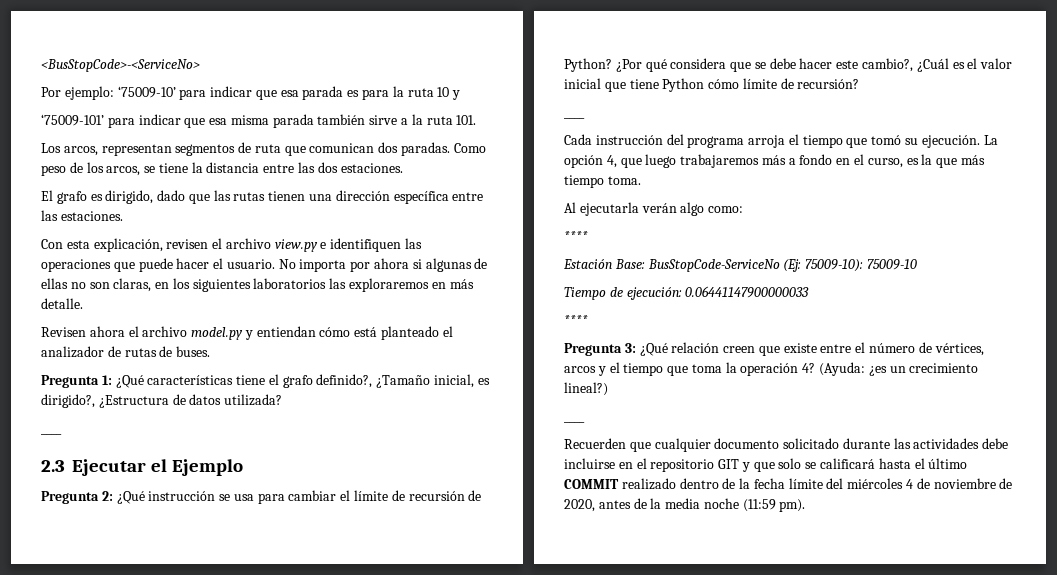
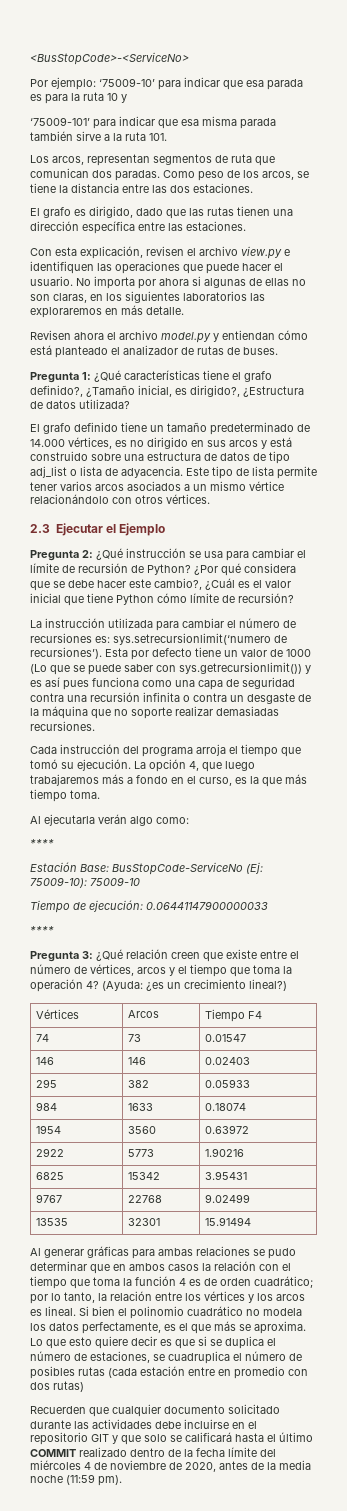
[41,433,62,435] ____ -> [30,422,310,435] [30,437,292,449] [30,451,290,464] [30,466,317,479] [30,481,284,491] [30,494,210,504] El grafo definido tiene un tamaño predeterminado de 14.000 vértices, es no dirigido en sus arcos y está construido sobre una estructura de datos de tipo adj_list o lista de adyacencia. Este tipo de lista permite tener varios arcos asociados a un mismo vértice relacionándolo con otros vértices.
[564,117,585,119] ____ -> [30,618,296,631] [30,633,287,645] [30,647,311,660] [30,662,311,675] [30,677,295,690] [30,692,311,704] [30,706,279,719] [30,721,95,731] La instrucción utilizada para cambiar el número de recursiones es: sys.setrecursionlimit(‘numero de recursiones’). Esta por defecto tiene un valor de 1000 (Lo que se puede saber con sys.getrecursionlimit()) y es así pues funciona como una capa de seguridad contra una recursión infinita o contra un desgaste de la máquina que no soporte realizar demasiadas recursiones.
[564,421,585,423] // ____ -> [35,1009,79,1019] [127,1010,159,1018] [204,1009,262,1022] [35,1034,49,1042] [127,1034,141,1042] [204,1034,246,1042] [35,1057,54,1065] [127,1057,146,1065] [204,1057,250,1065] [35,1079,57,1088] [127,1080,149,1088] [204,1079,250,1088] [35,1102,57,1111] [127,1103,153,1111] [204,1103,246,1111] [35,1125,61,1134] [127,1126,156,1134] [204,1125,249,1134] [35,1148,64,1157] [127,1149,154,1157] [204,1148,244,1157] [35,1172,64,1180] [127,1172,160,1180] [204,1171,247,1180] [35,1194,62,1203] [127,1195,162,1203] [204,1194,250,1203] [35,1218,68,1226] [127,1218,160,1226] [204,1217,251,1226] [30,1246,296,1259] [30,1261,291,1274] [30,1276,313,1289] [30,1291,305,1304] [30,1306,302,1319] [30,1321,306,1334] [30,1336,276,1349] [30,1351,302,1364] [30,1366,308,1379] [30,1381,84,1392] // Vértices | Arcos | Tiempo F4 // 74 | 73 | 0.01547 // 146 | 146 | 0.02403 // 295 | 382 | 0.05933 // 984 | 1633 | 0.18074 // 1954 | 3560 | 0.63972 // 2922 | 5773 | 1.90216 // 6825 | 15342 | 3.95431 // 9767 | 22768 | 9.02499 // 13535 | 32301 | 15.91494 // Al generar gráficas para ambas relaciones se pudo determinar que en ambos casos la relación con el tiempo que toma la función 4 es de orden cuadrático; por lo tanto, la relación entre los vértices y los arcos es lineal. Si bien el polinomio cuadrático no modela los datos perfectamente, es el que más se aproxima. Lo que esto quiere decir es que si se duplica el número de estaciones, se cuadruplica el número de posibles rutas (cada estación entre en promedio con dos rutas)

